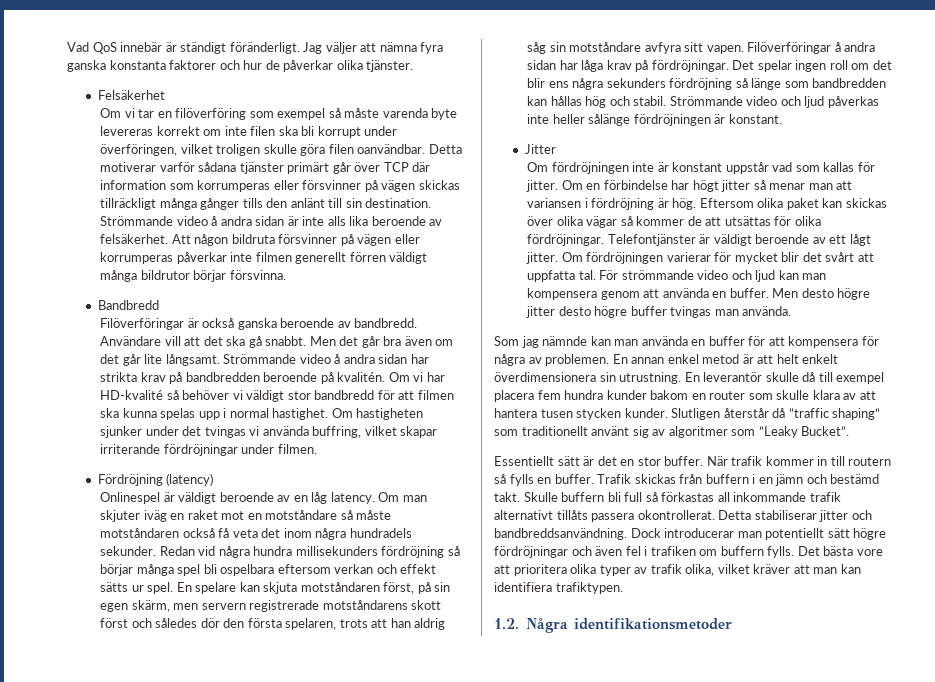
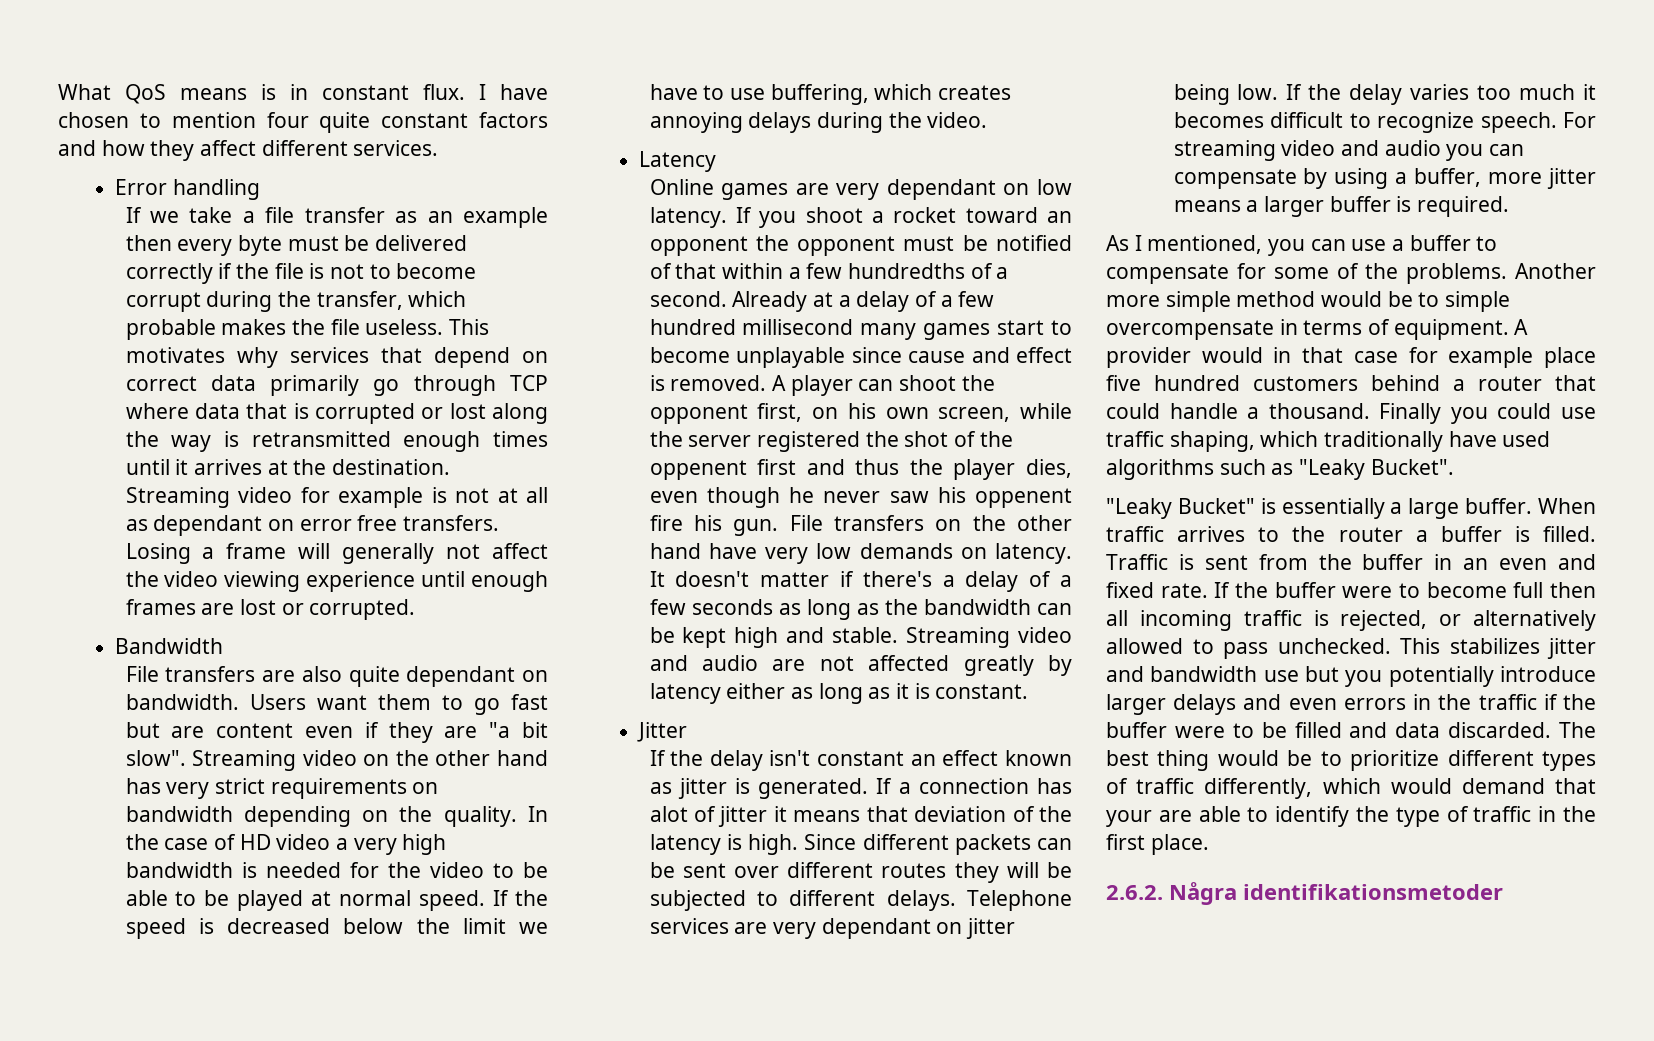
[67,42,444,54] [67,60,414,72] [97,90,165,100] [100,108,458,120] [100,126,398,138] [100,144,462,156] [100,162,431,174] [100,180,460,192] [100,198,432,210] [100,216,443,226] [100,234,420,246] [100,252,428,264] [100,270,286,282] [97,300,159,310] [100,318,418,330] [100,336,454,348] [100,354,429,366] [100,372,445,384] [100,390,454,402] [100,408,424,420] [100,426,438,438] [100,444,317,456] [97,473,214,486] [100,492,427,504] [100,510,392,522] [100,528,412,540] [100,546,460,558] [100,564,437,576] [100,582,451,594] [100,600,442,612] [100,618,446,630] [527,42,876,54] [527,60,892,72] [527,78,887,90] [527,96,879,108] [527,114,782,126] [524,144,556,154] [527,162,875,174] [526,180,853,192] [527,198,887,210] [527,216,821,228] [527,234,871,246] [526,252,874,264] [527,270,827,282] [527,288,871,300] [526,306,792,318] [494,336,879,348] [494,354,839,366] [494,372,885,384] [494,390,876,402] [494,408,881,420] [494,426,850,438] [494,456,892,466] [494,474,880,486] [494,492,841,502] [494,510,872,522] [494,528,887,540] [494,546,883,558] [494,564,861,576] [494,582,623,594] [494,618,519,629] Vad QoS innebär är ständigt föränderligt. Jag väljer att nämna fyra ganska konstanta faktorer och hur de påverkar olika tjänster. // Felsäkerhet // Om vi tar en filöverföring som exempel så måste varenda byte levereras korrekt om inte filen ska bli korrupt under överföringen, vilket troligen skulle göra filen oanvändbar. Detta motiverar varför sådana tjänster primärt går över TCP där information som korrumperas eller försvinner på vägen skickas tillräckligt många gånger tills den anlänt till sin destination. Strömmande video å andra sidan är inte alls lika beroende av felsäkerhet. Att någon bildruta försvinner på vägen eller korrumperas påverkar inte filmen generellt förren väldigt många bildrutor börjar försvinna. // Bandbredd // Filöverföringar är också ganska beroende av bandbredd. Användare vill att det ska gå snabbt. Men det går bra även om det går lite långsamt. Strömmande video å andra sidan har strikta krav på bandbredden beroende på kvalitén. Om vi har HD-kvalité så behöver vi väldigt stor bandbredd för att filmen ska kunna spelas upp i normal hastighet. Om hastigheten sjunker under det tvingas vi använda buffring, vilket skapar irriterande fördröjningar under filmen. // Fördröjning (latency) // Onlinespel är väldigt beroende av en låg latency. Om man skjuter iväg en raket mot en motståndare så måste motståndaren också få veta det inom några hundradels sekunder. Redan vid några hundra millisekunders fördröjning så börjar många spel bli ospelbara eftersom verkan och effekt sätts ur spel. En spelare kan skjuta motståndaren först, på sin egen skärm, men servern registrerade motståndarens skott först och således dör den första spelaren, trots att han aldrig såg sin motståndare avfyra sitt vapen. Filöverföringar å andra sidan har låga krav på fördröjningar. Det spelar ingen roll om det blir ens några sekunders fördröjning så länge som bandbredden kan hållas hög och stabil. Strömmande video och ljud påverkas inte heller sålänge fördröjningen är konstant. // Jitter // Om fördröjningen inte är konstant uppstår vad som kallas för jitter. Om en förbindelse har högt jitter så menar man att variansen i fördröjning är hög. Eftersom olika paket kan skickas över olika vägar så kommer de att utsättas för olika fördröjningar. Telefontjänster är väldigt beroende av ett lågt jitter. Om fördröjningen varierar för mycket blir det svårt att uppfatta tal. För strömmande video och ljud kan man kompensera genom att använda en buffer. Men desto högre jitter desto högre buffer tvingas man använda. // Som jag nämnde kan man använda en buffer för att kompensera för några av problemen. En annan enkel metod är att helt enkelt överdimensionera sin utrustning. En leverantör skulle då till exempel placera fem hundra kunder bakom en router som skulle klara av att hantera tusen stycken kunder. Slutligen återstår då ”traffic shaping” som traditionellt använt sig av algoritmer som ”Leaky Bucket”. // Essentiellt sätt är det en stor buffer. När trafik kommer in till routern så fylls en buffer. Trafik skickas från buffern i en jämn och bestämd takt. Skulle buffern bli full så förkastas all inkommande trafik alternativt tillåts passera okontrollerat. Detta stabiliserar jitter och bandbreddsanvändning. Dock introducerar man potentiellt sätt högre fördröjningar och även fel i trafiken om buffern fylls. Det bästa vore att prioritera olika typer av trafik olika, vilket kräver att man kan identifiera trafiktypen. // 1.2. -> [58,84,548,104] [58,112,548,133] [58,140,439,161] [114,179,260,200] [125,207,548,228] [125,235,467,256] [125,263,477,284] [125,291,467,312] [125,319,489,340] [125,347,548,368] [125,375,548,396] [125,403,548,424] [125,431,548,452] [125,459,450,475] [125,487,548,508] [125,515,499,536] [125,543,548,564] [125,571,548,592] [125,599,416,620] [114,638,223,654] [125,666,548,687] [125,694,548,715] [125,722,548,743] [125,750,548,771] [125,778,439,799] [125,806,548,827] [125,834,447,855] [125,862,548,878] [125,890,548,911] [125,918,548,939] [649,84,1011,105] [649,112,988,133] [638,151,716,172] [649,179,1072,200] [649,207,1072,228] [649,235,1072,256] [649,263,1009,279] [649,291,995,312] [649,319,1072,340] [649,347,1072,368] [649,375,995,396] [649,403,1072,424] [649,431,1013,452] [649,459,1072,480] [649,487,1072,508] [649,515,1072,536] [649,543,1072,564] [649,571,1072,592] [649,599,1072,620] [649,627,1072,648] [649,655,1072,676] [649,683,1029,704] [636,722,687,742] [649,750,1072,771] [649,778,1072,799] [649,806,1072,827] [649,834,1072,855] [649,862,1072,883] [649,890,1072,911] [649,918,1015,939] [1173,84,1596,105] [1173,112,1596,133] [1173,140,1524,161] [1173,168,1596,189] [1173,196,1509,217] [1106,235,1498,256] [1106,263,1596,284] [1106,291,1511,312] [1106,319,1529,340] [1106,347,1596,368] [1106,375,1596,391] [1106,403,1596,424] [1106,431,1551,452] [1106,459,1454,480] [1106,498,1596,519] [1106,526,1596,542] [1106,554,1596,570] [1106,582,1596,598] [1106,610,1596,631] [1106,638,1596,659] [1106,666,1596,687] [1106,694,1596,715] [1106,722,1596,738] [1106,750,1596,771] [1106,778,1596,799] [1106,806,1596,827] [1106,834,1209,855] [1106,885,1163,900] What QoS means is in constant flux. I have chosen to mention four quite constant factors and how they affect different services. // Error handling // If we take a file transfer as an example then every byte must be delivered correctly if the file is not to become corrupt during the transfer, which probable makes the file useless. This motivates why services that depend on correct data primarily go through TCP where data that is corrupted or lost along the way is retransmitted enough times until it arrives at the destination. Streaming video for example is not at all as dependant on error free transfers. Losing a frame will generally not affect the video viewing experience until enough frames are lost or corrupted. // Bandwidth // File transfers are also quite dependant on bandwidth. Users want them to go fast but are content even if they are "a bit slow". Streaming video on the other hand has very strict requirements on bandwidth depending on the quality. In the case of HD video a very high bandwidth is needed for the video to be able to be played at normal speed. If the speed is decreased below the limit we have to use buffering, which creates annoying delays during the video. // Latency // Online games are very dependant on low latency. If you shoot a rocket toward an opponent the opponent must be notified of that within a few hundredths of a second. Already at a delay of a few hundred millisecond many games start to become unplayable since cause and effect is removed. A player can shoot the opponent first, on his own screen, while the server registered the shot of the oppenent first and thus the player dies, even though he never saw his oppenent fire his gun. File transfers on the other hand have very low demands on latency. It doesn't matter if there's a delay of a few seconds as long as the bandwidth can be kept high and stable. Streaming video and audio are not affected greatly by latency either as long as it is constant. // Jitter // If the delay isn't constant an effect known as jitter is generated. If a connection has alot of jitter it means that deviation of the latency is high. Since different packets can be sent over different routes they will be subjected to different delays. Telephone services are very dependant on jitter being low. If the delay varies too much it becomes difficult to recognize speech. For streaming video and audio you can compensate by using a buffer, more jitter means a larger buffer is required. // As I mentioned, you can use a buffer to compensate for some of the problems. Another more simple method would be to simple overcompensate in terms of equipment. A provider would in that case for example place five hundred customers behind a router that could handle a thousand. Finally you could use traffic shaping, which traditionally have used algorithms such as "Leaky Bucket". // "Leaky Bucket" is essentially a large buffer. When traffic arrives to the router a buffer is filled. Traffic is sent from the buffer in an even and fixed rate. If the buffer were to become full then all incoming traffic is rejected, or alternatively allowed to pass unchecked. This stabilizes jitter and bandwidth use but you potentially introduce larger delays and even errors in the traffic if the buffer were to be filled and data discarded. The best thing would be to prioritize different types of traffic differently, which would demand that your are able to identify the type of traffic in the first place. // 2.6.2.

